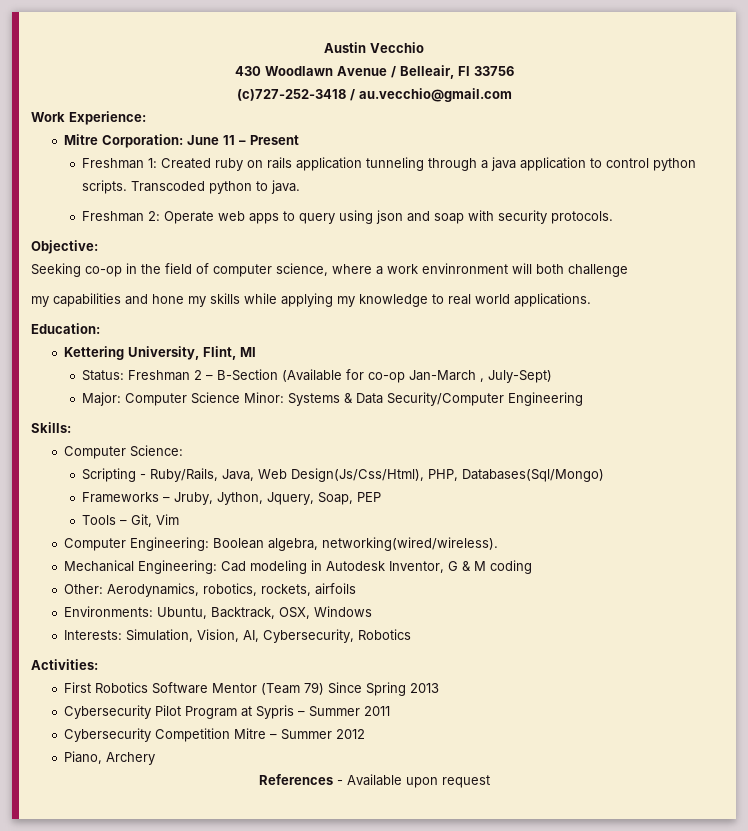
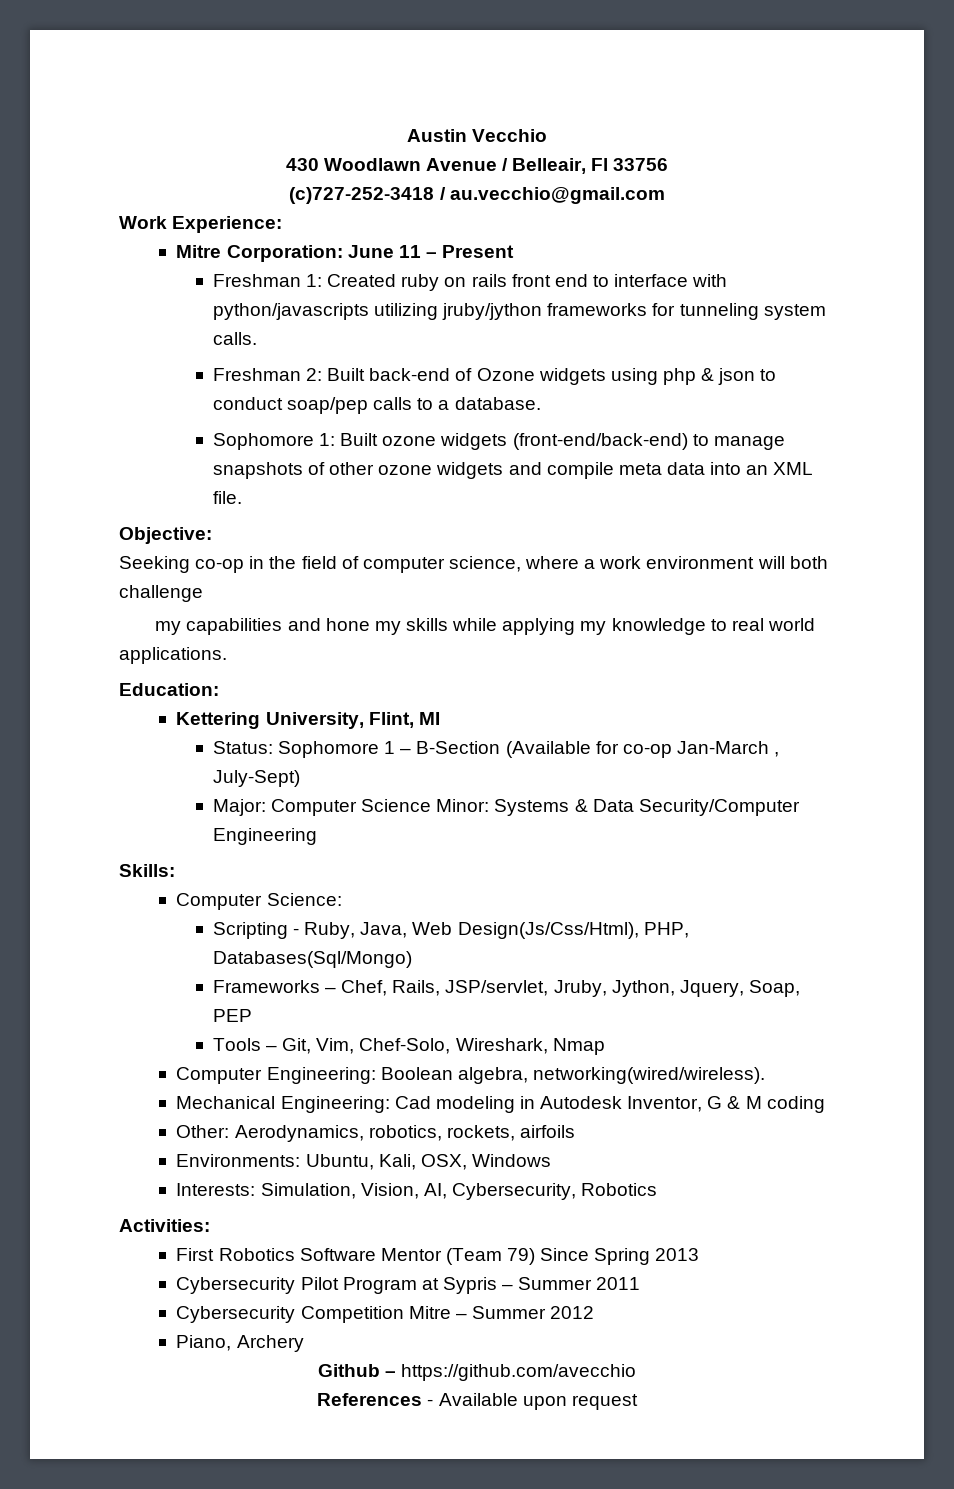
[295,157,696,171] [81,180,300,194] [81,210,613,224] application tunneling through a java application to control python scripts. Transcoded python to java. // Freshman 2: Operate web apps to query using json and soap with security protocols. -> [511,274,728,287] [212,303,826,320] [212,332,257,345] [212,368,777,385] [212,397,541,414] [212,433,785,450] [212,462,814,479] [212,491,242,504] front end to interface with python/javascripts utilizing jruby/jython frameworks for tunneling system calls. // Freshman 2: Built back-end of Ozone widgets using php & json to conduct soap/pep calls to a database. // Sophomore 1: Built ozone widgets (front-end/back-end) to manage snapshots of other ozone widgets and compile meta data into an XML file.
[422,263,508,274] envinronment -> [646,556,755,569] environment
[127,370,202,381] Freshman 2 -> [278,741,396,758] Sophomore 1
[149,468,218,482] Ruby/Rails, -> [304,922,356,939] Ruby,
(170, 499) none -> [341,980,549,996] Chef, Rails, JSP/servlet,
[155,514,179,525] Vim -> [316,1038,605,1055] Vim, Chef-Solo, Wireshark, Nmap
[210,607,275,619] Backtrack, -> [378,1154,416,1170] Kali,
(155, 758) none -> [317,1364,637,1381] // Github – https://github.com/avecchio

